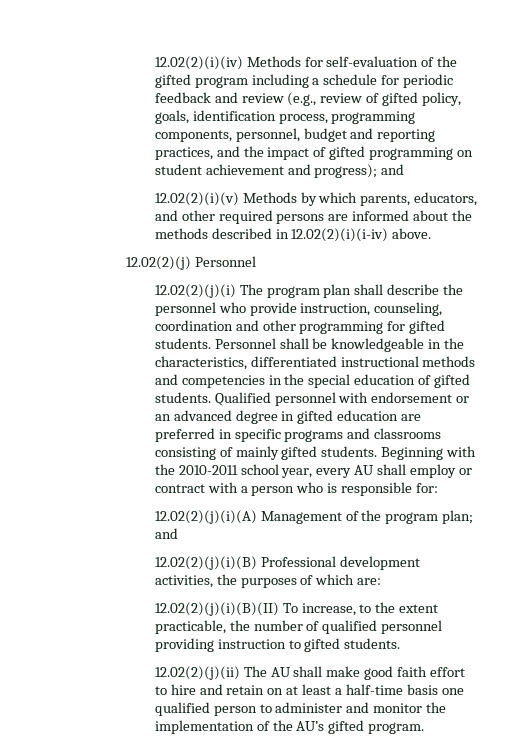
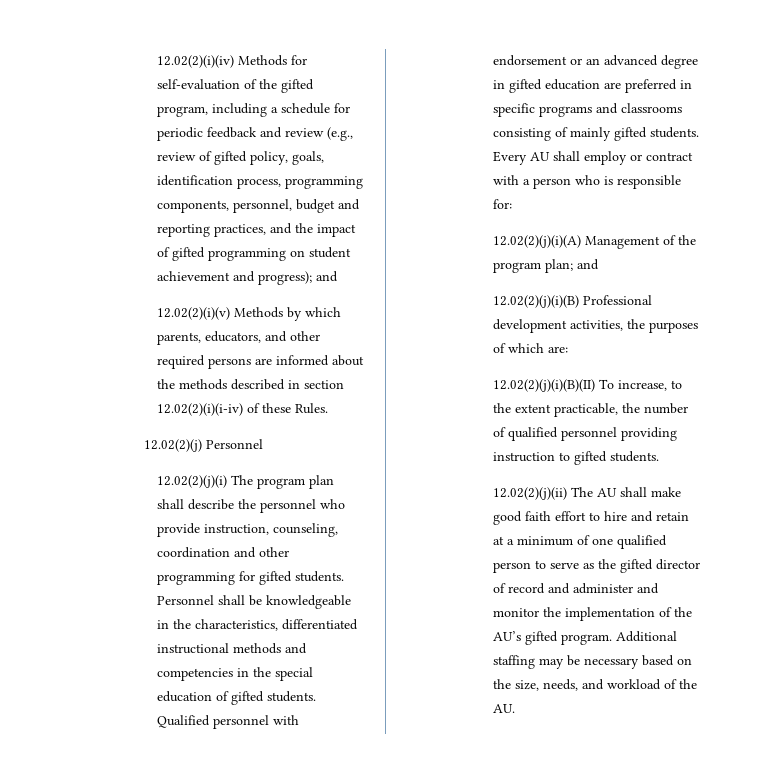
[194,76,248,88] program -> [157,106,209,117] program,
[291,228,432,242] 12.02(2)(i)(i-iv) above. -> [304,380,345,389] [157,403,329,416] section 12.02(2)(i)(i-iv) of these Rules.
[381,446,477,460] [154,464,352,478] Beginning with the 2010-2011 school year, every -> [493,151,528,165] Every
[267,684,464,695] [154,702,272,716] on at least a half-time basis one qualified person to -> [493,535,668,549] [493,559,701,573] [493,583,571,594] at a minimum of one qualified person to serve as the gifted director of record and
(425, 728) none -> [616,631,678,642] [493,655,693,669] [493,679,698,691] [493,704,516,713] Additional staffing may be necessary based on the size, needs, and workload of the AU.

